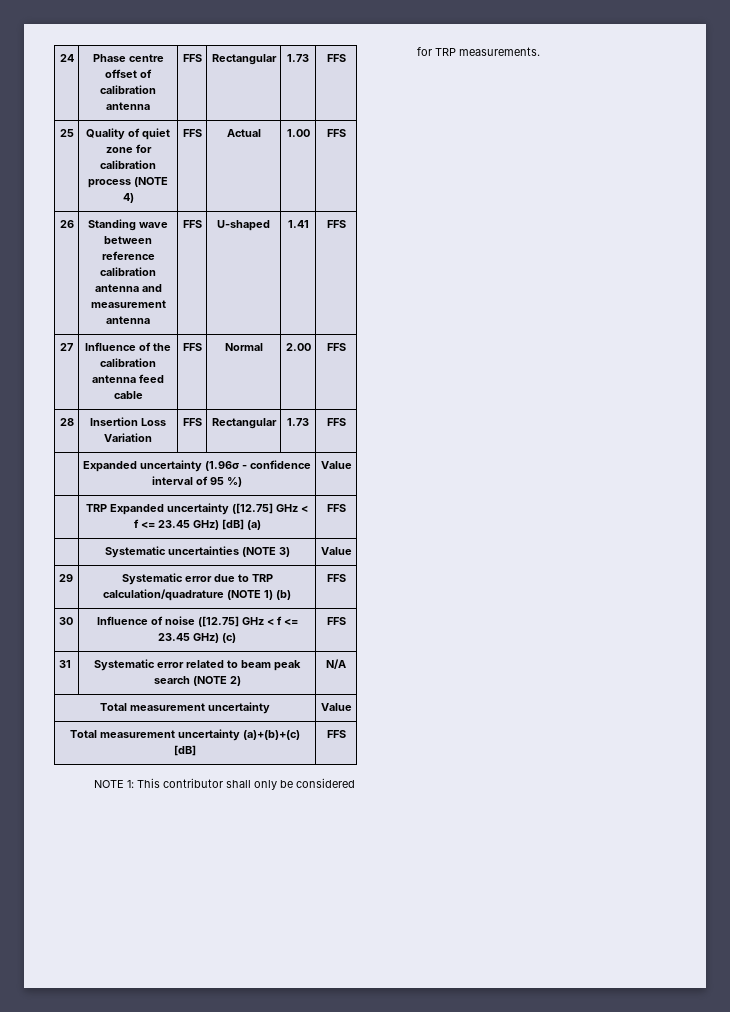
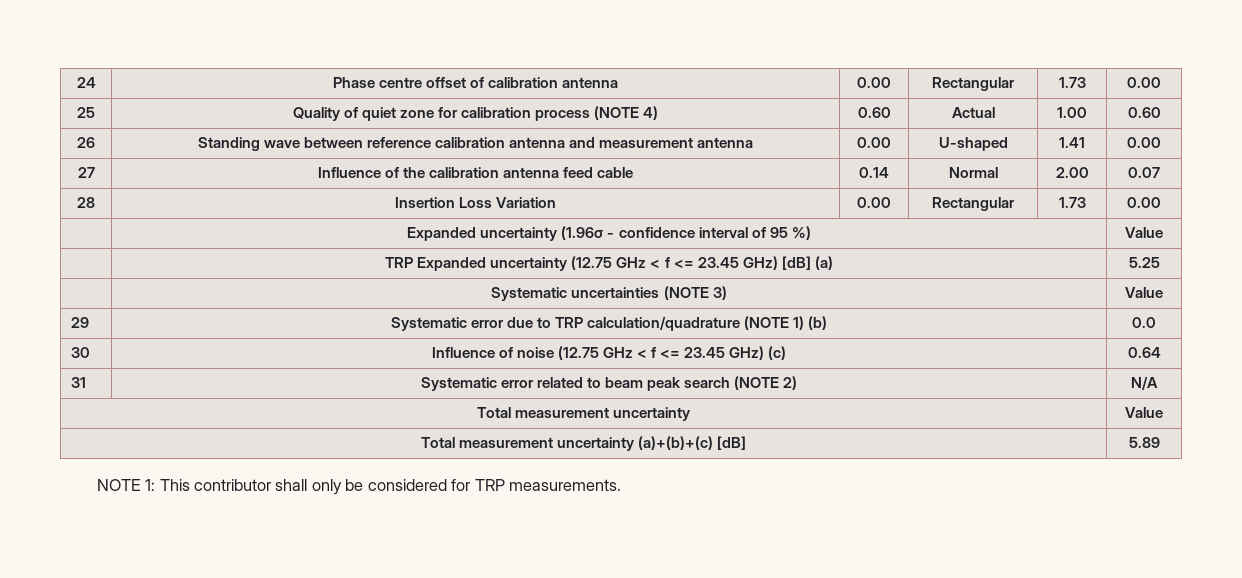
[182,54,202,62] [211,54,277,65] [287,54,309,62] [326,54,346,62] FFS | Rectangular | 1.73 | FFS -> [857,77,891,88] [932,77,1015,91] [1058,77,1086,88] [1127,77,1161,88] 0.00 | Rectangular | 1.73 | 0.00
[182,129,202,137] FFS -> [857,107,891,118] 0.60
[326,129,346,137] FFS -> [1127,107,1161,118] 0.60
[182,220,202,228] FFS -> [857,137,891,148] 0.00
[326,220,346,228] FFS -> [1127,137,1161,148] 0.00
[182,343,202,351] FFS -> [859,167,889,178] 0.14
[326,343,346,351] FFS -> [1128,167,1160,178] 0.07
[182,418,202,426] [211,418,277,429] [287,418,309,426] [326,418,346,426] FFS | Rectangular | 1.73 | FFS -> [857,197,891,208] [932,197,1015,211] [1058,197,1086,208] [1127,197,1161,208] 0.00 | Rectangular | 1.73 | 0.00
[231,503,273,514] ([12.75] -> [571,256,613,270] (12.75
[326,504,346,512] FFS -> [1128,257,1160,268] 5.25
[326,574,346,582] FFS -> [1132,317,1156,328] 0.0
[197,616,239,627] ([12.75] -> [557,346,599,360] (12.75
[326,617,346,625] FFS -> [1127,347,1161,358] 0.64
[326,730,346,738] FFS -> [1128,437,1160,448] 5.89

